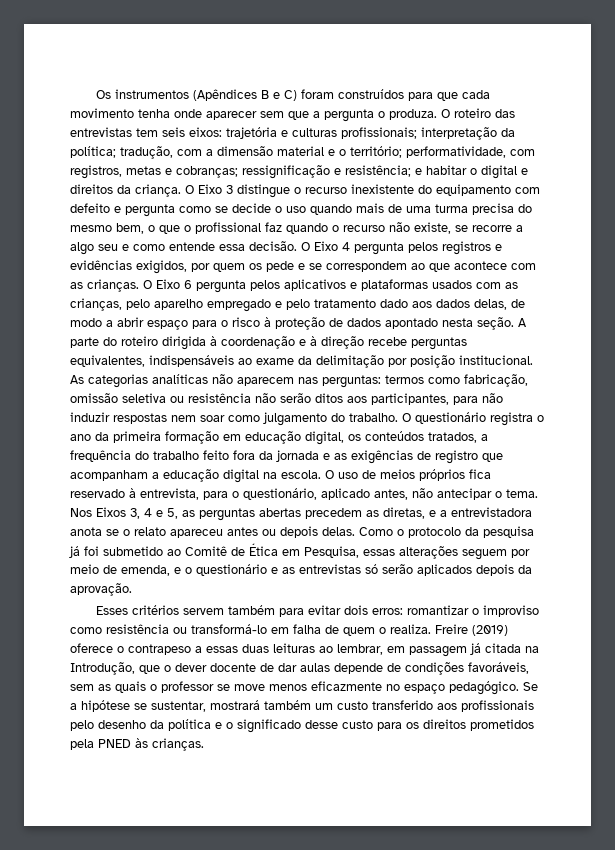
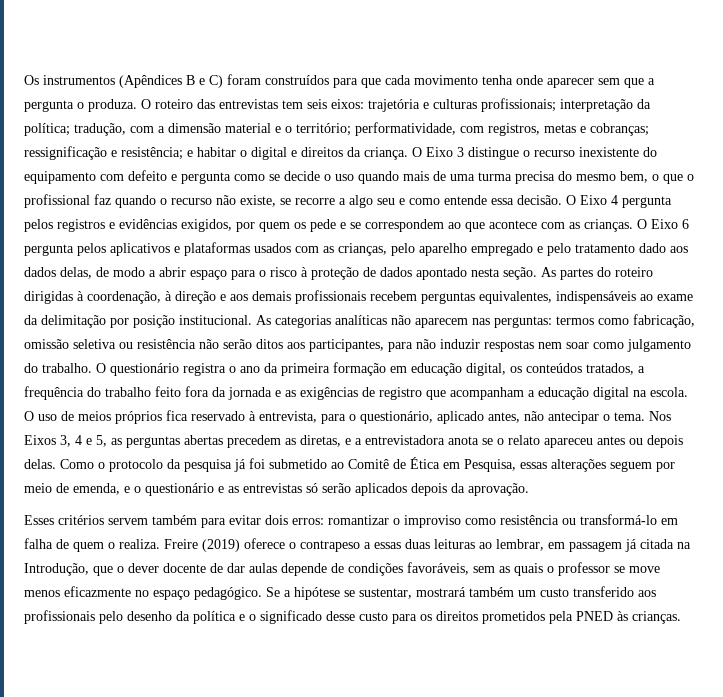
[518,318,527,327] [70,336,407,350] A parte do roteiro dirigida à coordenação e à direção recebe -> [541,267,653,280] [24,290,417,304] As partes do roteiro dirigidas à coordenação, à direção e aos demais profissionais recebem

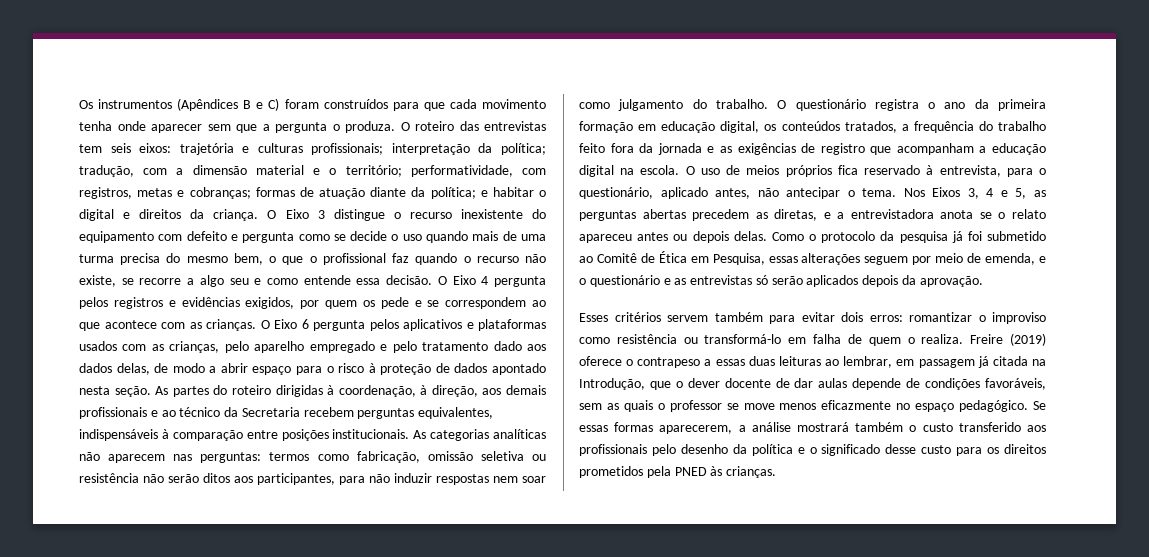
[24,146,183,160] ressignificação e resistência; -> [255,187,476,199] formas de atuação diante da política;
[175,291,226,304] direção e -> [431,385,478,397] direção,
[370,291,693,304] [24,315,252,328] recebem perguntas equivalentes, indispensáveis ao exame da delimitação por posição institucional. -> [150,407,494,419] [79,429,410,441] e ao técnico da Secretaria recebem perguntas equivalentes, indispensáveis à comparação entre posições institucionais.
[284,587,412,600] a hipótese se sustentar, -> [579,422,791,434] essas formas aparecerem, a análise
[518,590,536,597] um -> [909,425,917,432] o

